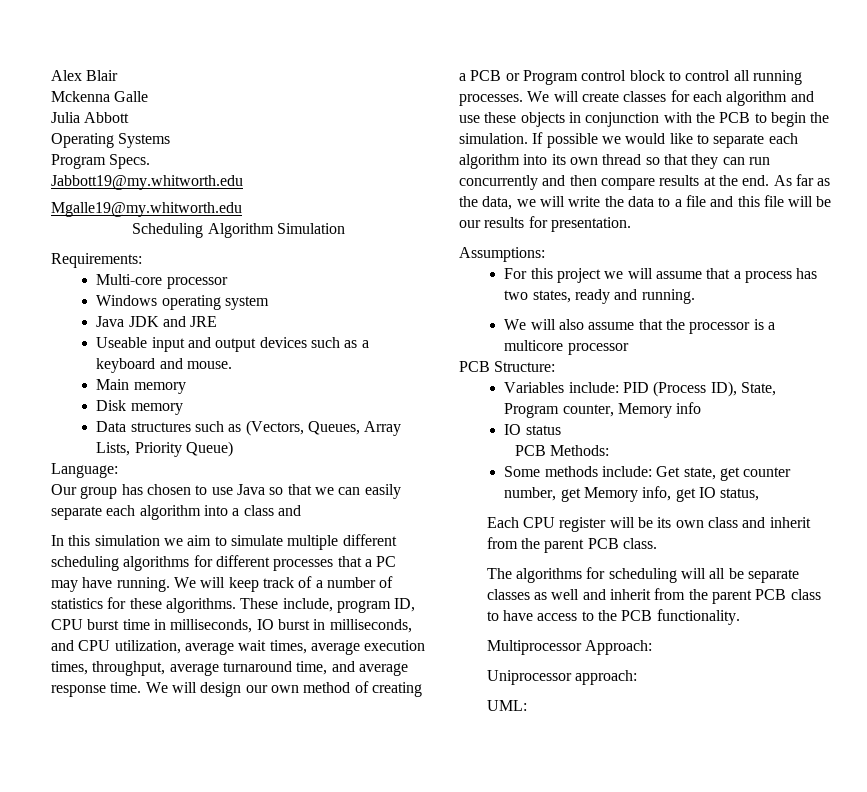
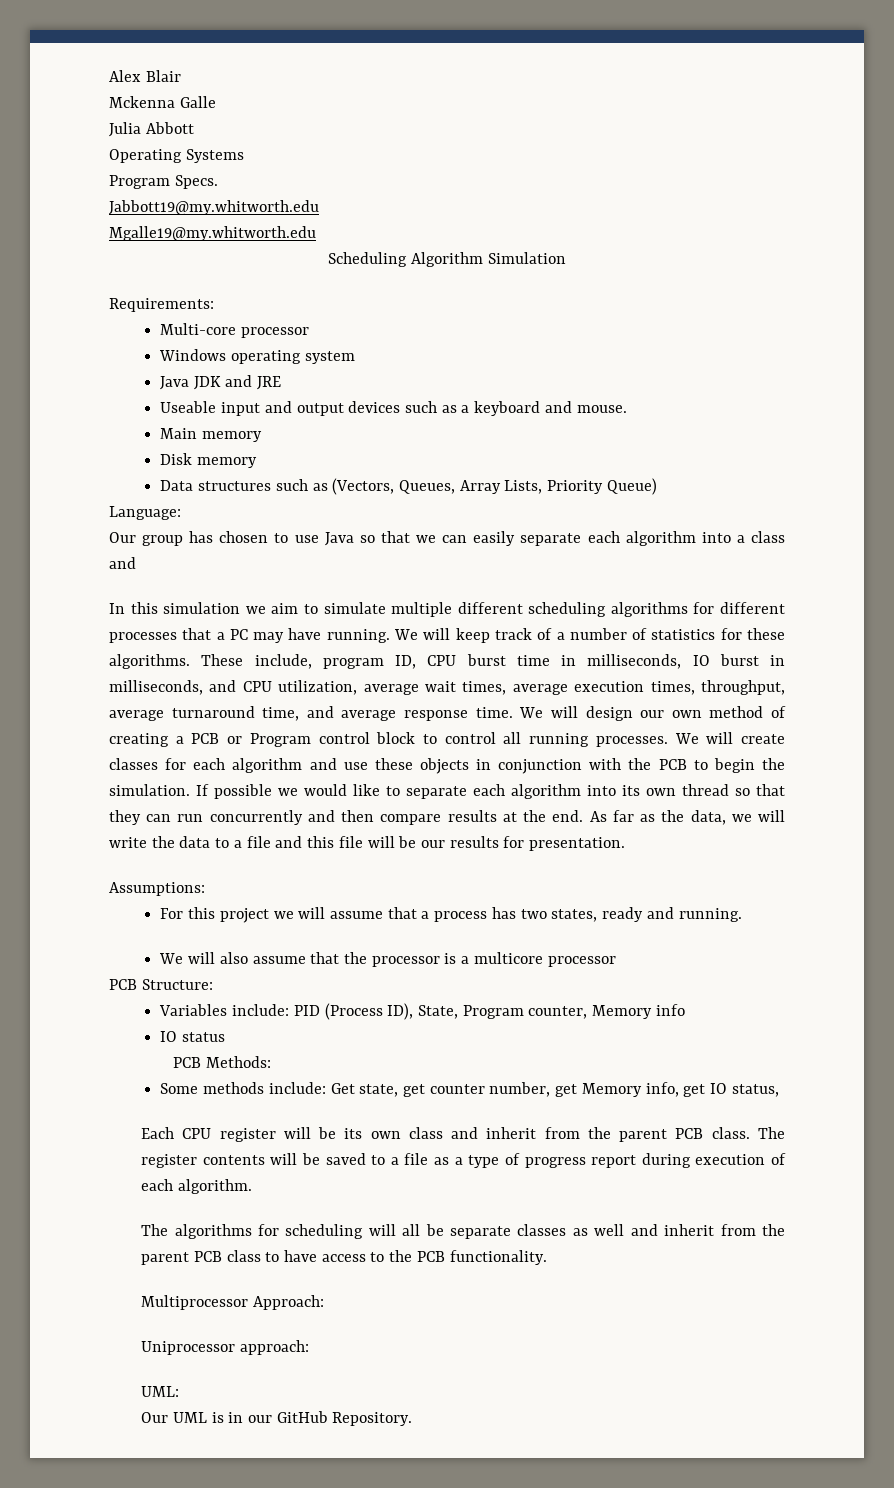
(658, 543) none -> [758,1127,786,1139] [141,1153,786,1168] [141,1179,252,1194] The register contents will be saved to a file as a type of progress report during execution of each algorithm.
(527, 705) none -> [141,1411,413,1426] // Our UML is in our GitHub Repository.

